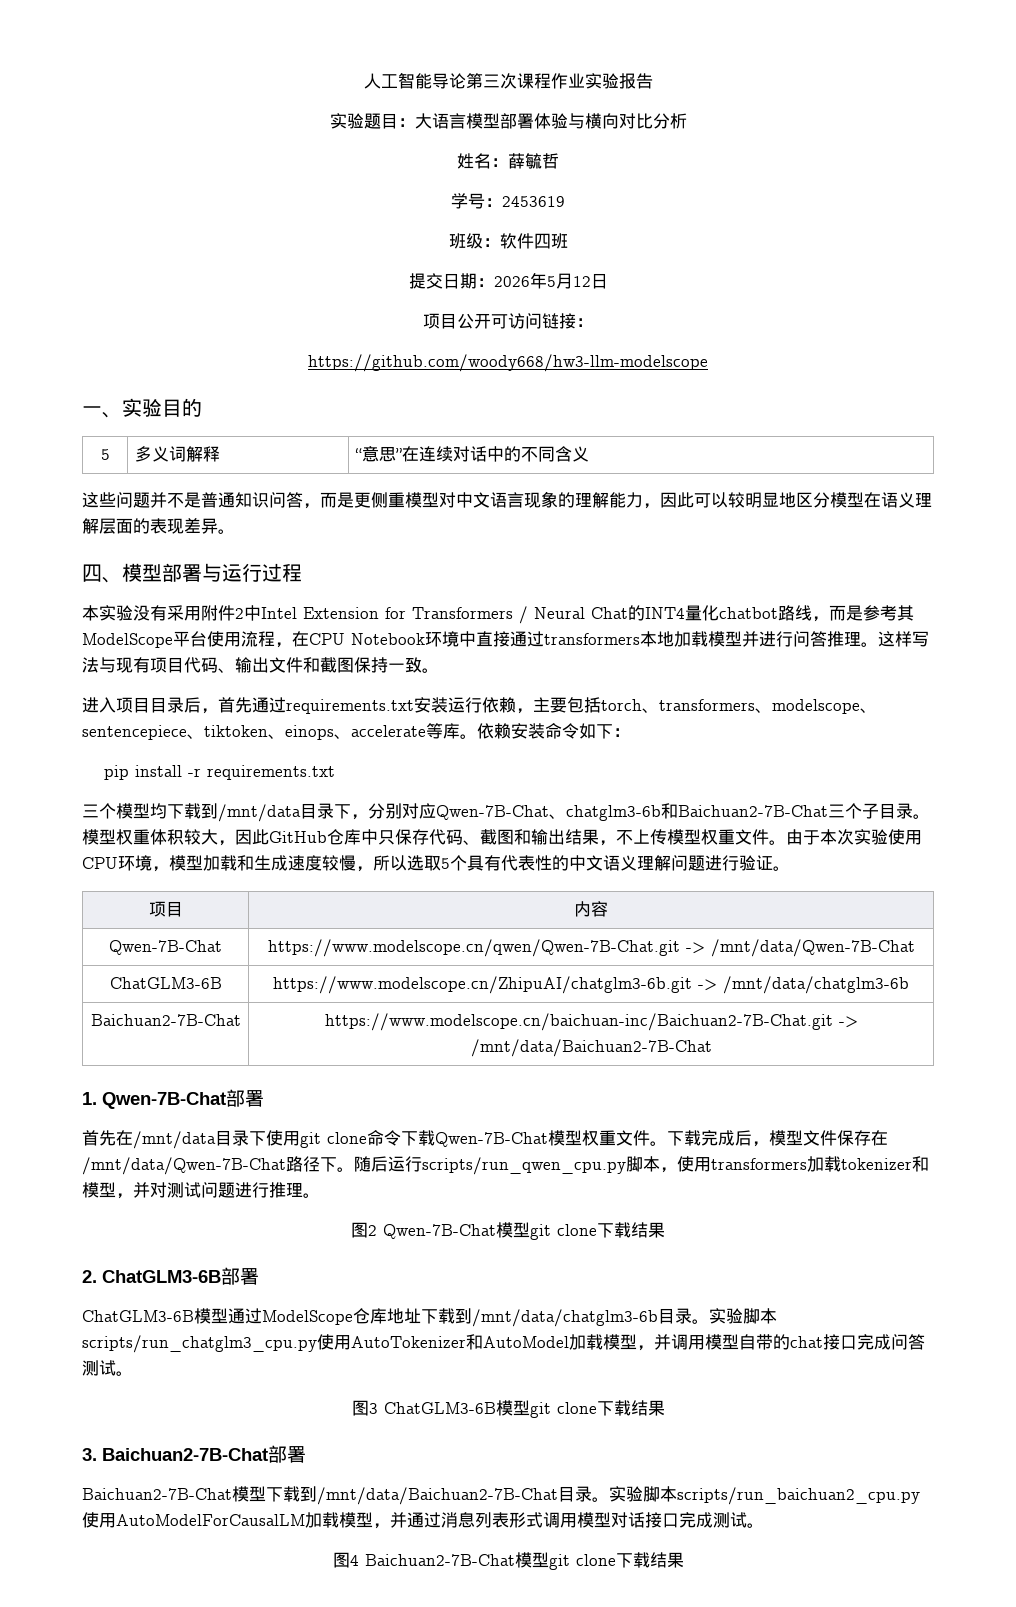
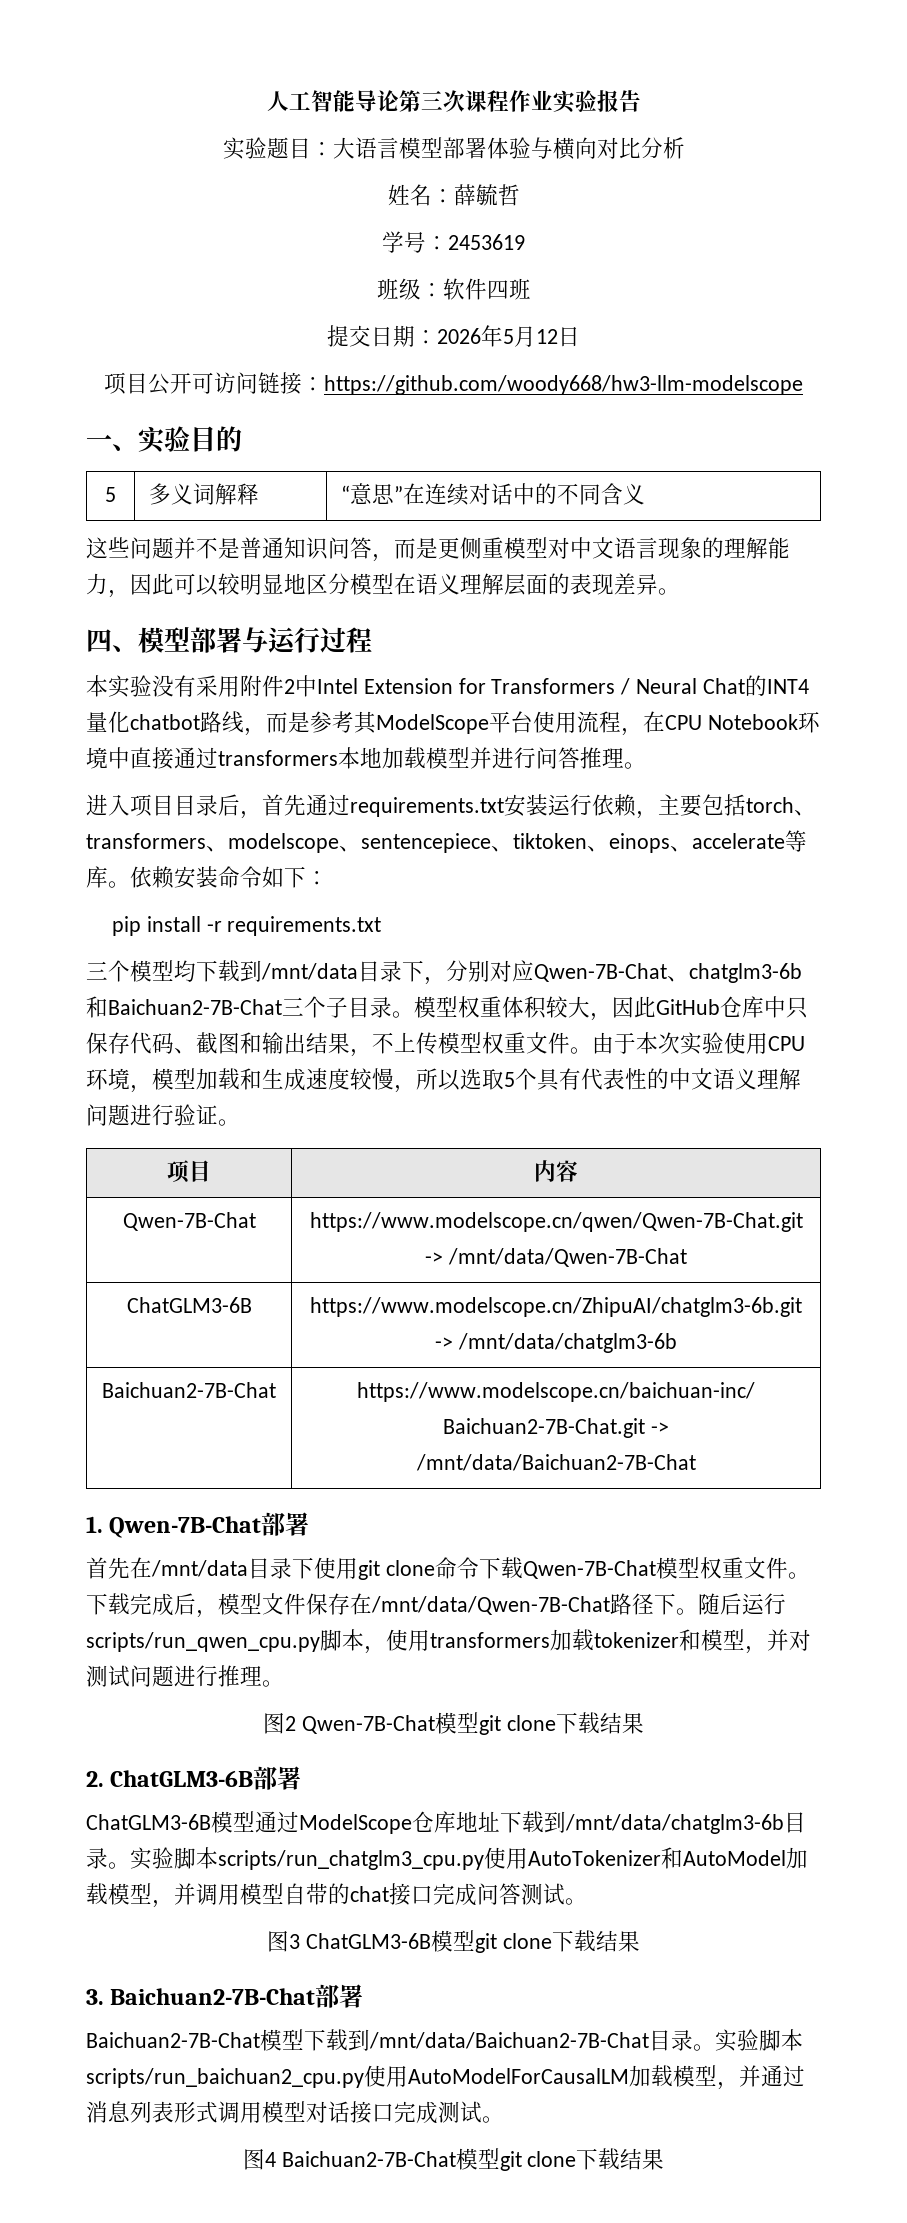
(593, 322) // -> (324, 384) none
[878,631,929,647] [82,657,439,673] 这样写法与现有项目代码、输出文件和截图保持一致。 -> (646, 765) none

